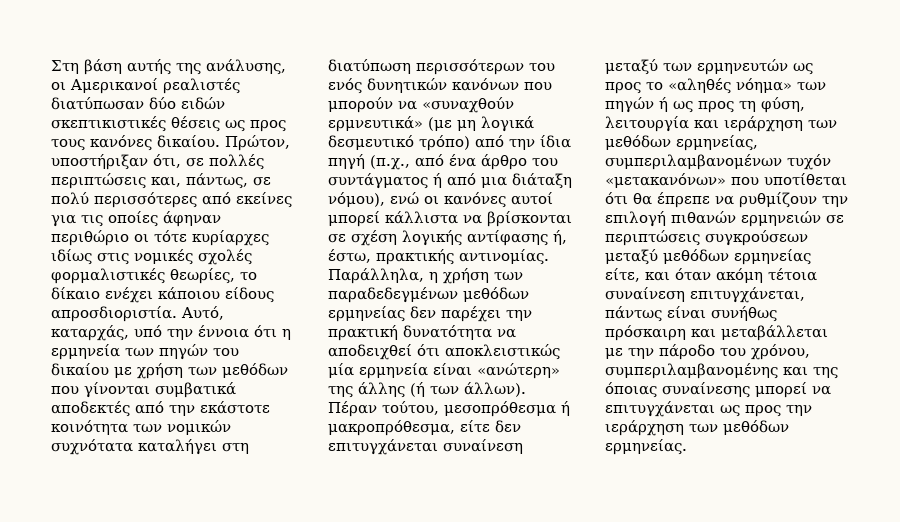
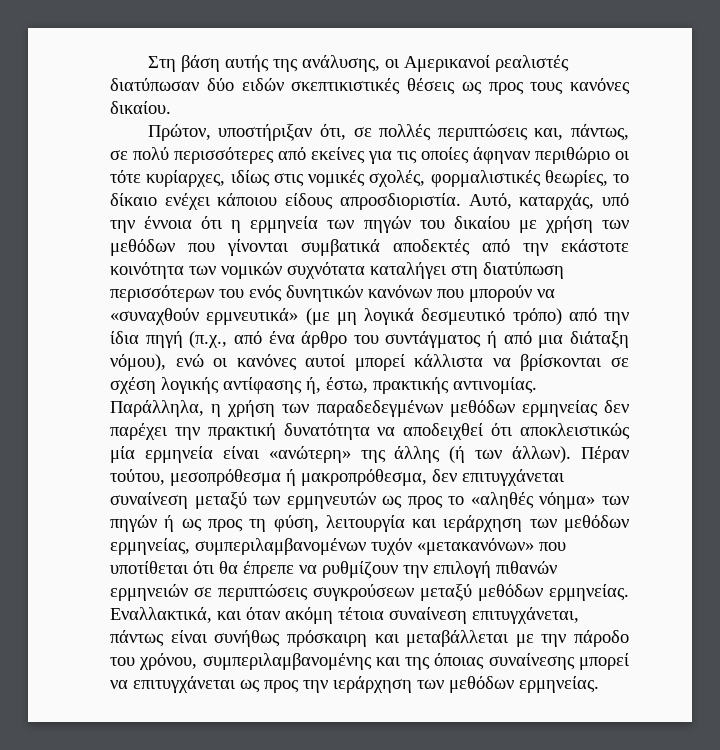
(220, 141) none -> (171, 107) //
[192,230,269,246] κυρίαρχες -> [146,170,226,187] κυρίαρχες,
[198,249,252,265] σχολές -> [369,170,426,187] σχολές,
[460,420,490,433] είτε -> (427, 477) none
[734,249,811,265] [605,268,640,282] ερμηνείας είτε, -> [549,584,629,601] [110,607,212,623] ερμηνείας. Εναλλακτικά,

